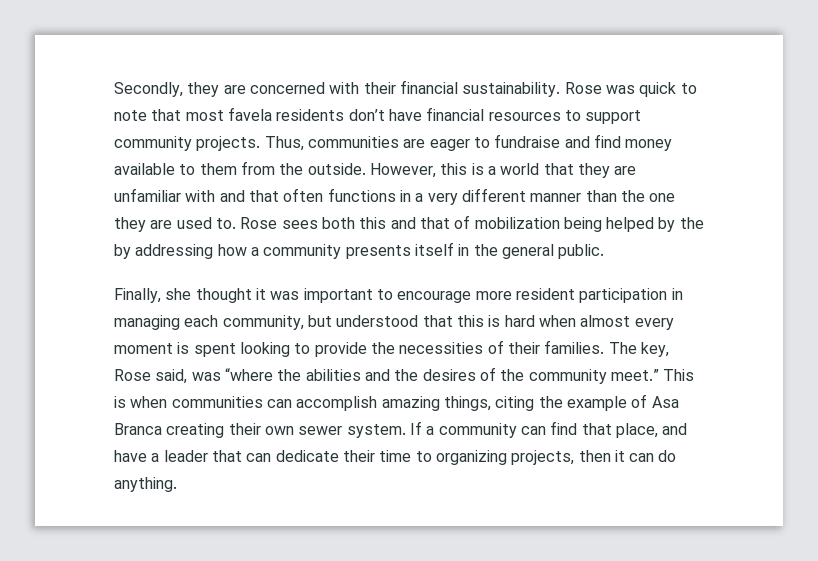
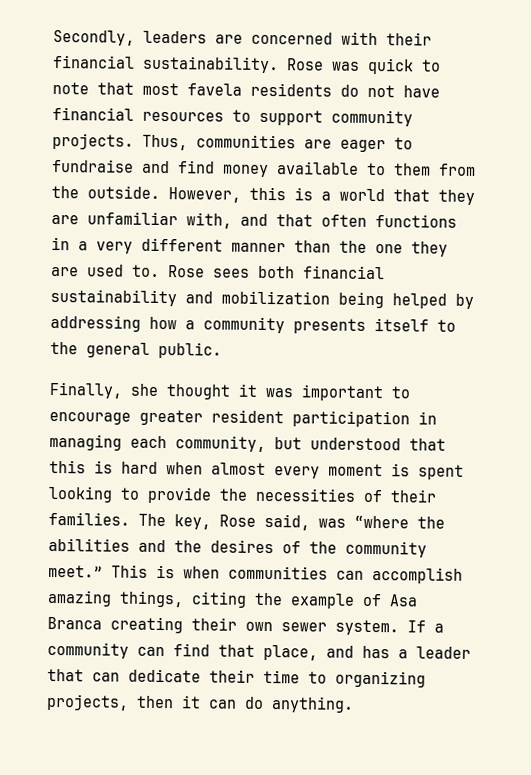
[187,82,220,97] they -> [143,30,207,44] leaders
[348,109,385,121] don’t -> [340,84,395,98] do not
[185,190,216,202] with -> [186,212,232,229] with,
[359,215,471,229] this and that of -> [303,265,385,280] [50,288,213,307] financial sustainability and
[679,217,704,229] [114,244,131,259] the by -> (474, 301) none
[458,244,470,256] in -> [437,319,456,332] to
[475,291,512,300] more -> [139,409,203,426] greater
[114,450,147,462] have -> [362,645,390,659] has

